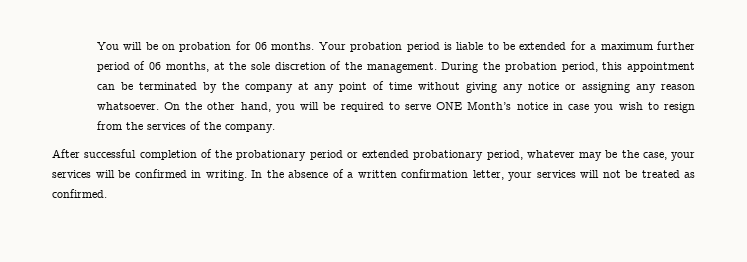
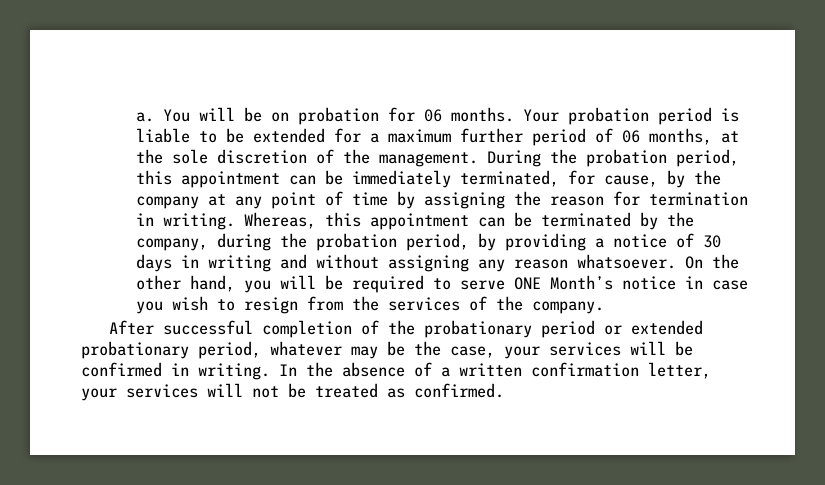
(96, 46) none -> [135,112,154,122] a.
[138,82,197,90] terminated -> [351,170,658,188] immediately terminated, for cause,
[418,82,577,93] without giving any notice or -> [396,191,748,209] [135,212,694,230] [135,233,721,251] [135,254,379,272] by assigning the reason for termination in writing. Whereas, this appointment can be terminated by the company, during the probation period, by providing a notice of 30 days in writing and without

